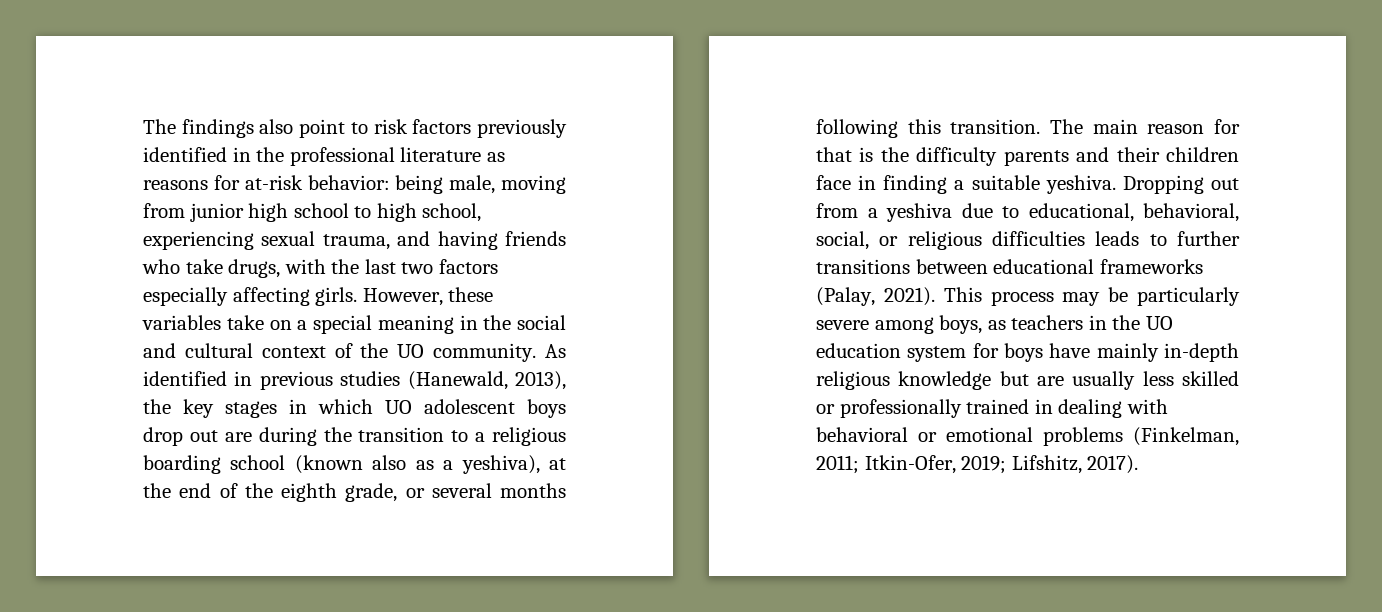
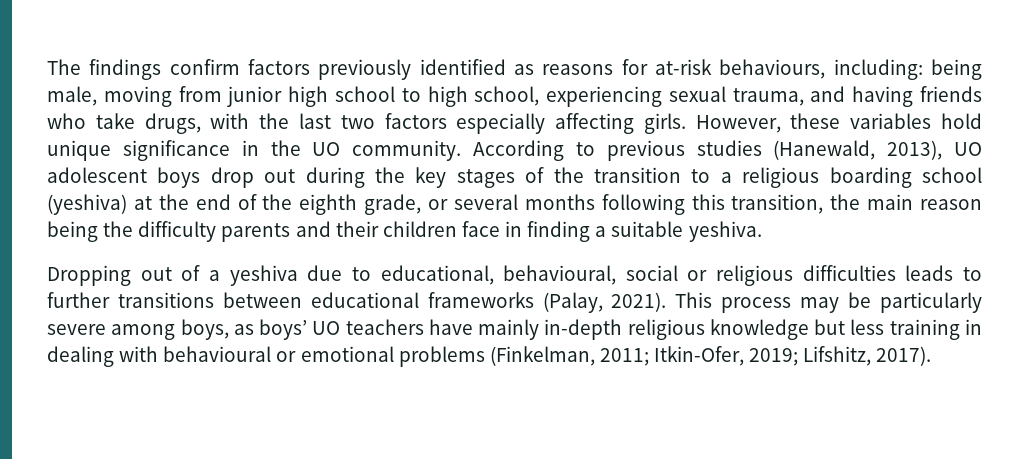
[259,119,567,138] [143,147,482,166] also point to risk factors previously identified in the professional literature -> [169,59,506,80] confirm factors previously identified
[307,175,390,190] behavior: -> [719,59,923,80] behaviours, including:
[226,315,566,334] [143,343,566,362] [143,371,566,390] [143,399,373,418] take on a special meaning in the social and cultural context of the UO community. As identified in previous studies (Hanewald, 2013), the key stages in which -> [941,113,983,129] [47,140,943,161] hold unique significance in the UO community. According to previous studies (Hanewald, 2013),
[224,432,252,442] are -> (296, 176) none
(352, 434) none -> [415,167,584,188] key stages of the
[294,455,540,474] (known also as a yeshiva), -> [47,194,127,215] (yeshiva)
[950,119,1240,134] [816,147,874,162] transition. The main reason for that is -> [731,194,982,214] [47,221,98,242] transition, the main reason being
(1116, 184) none -> (762, 231) //
[816,203,858,218] from -> [181,265,201,281] of
[1143,203,1239,222] [816,231,869,250] behavioral, social, -> [503,265,678,285] behavioural, social
[1011,315,1173,330] [816,343,1043,362] teachers in the UO education system for boys -> [259,319,424,340] boys’ UO teachers
[1037,371,1239,390] [816,399,1030,418] are usually less skilled or professionally trained -> [850,319,960,340] less training
[816,427,908,442] behavioral -> [163,346,272,362] behavioural

